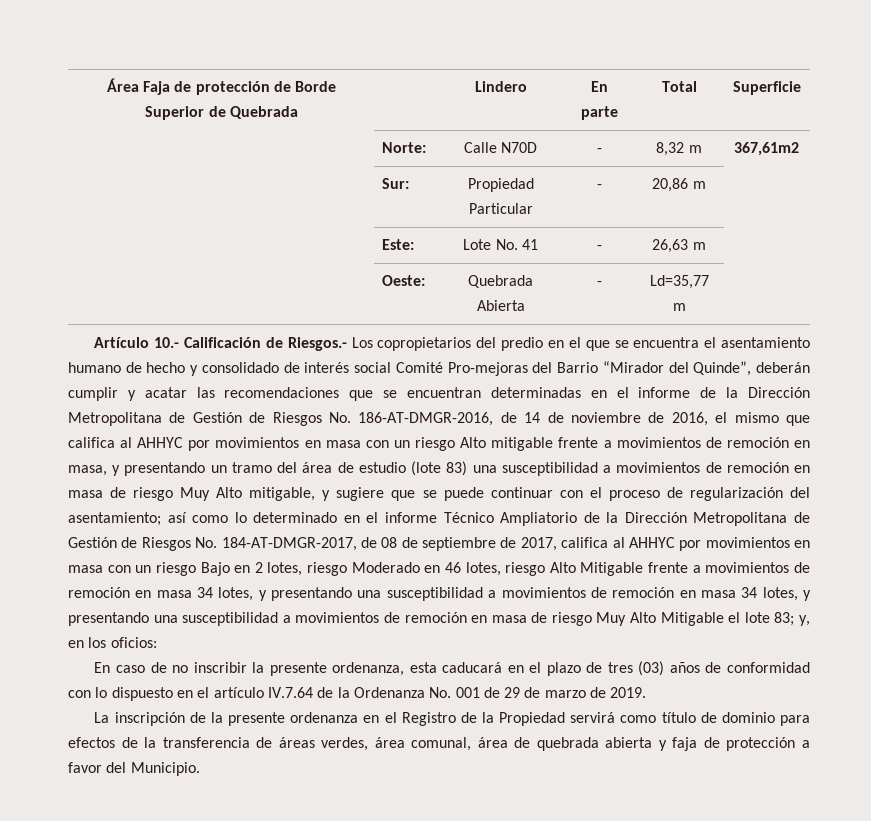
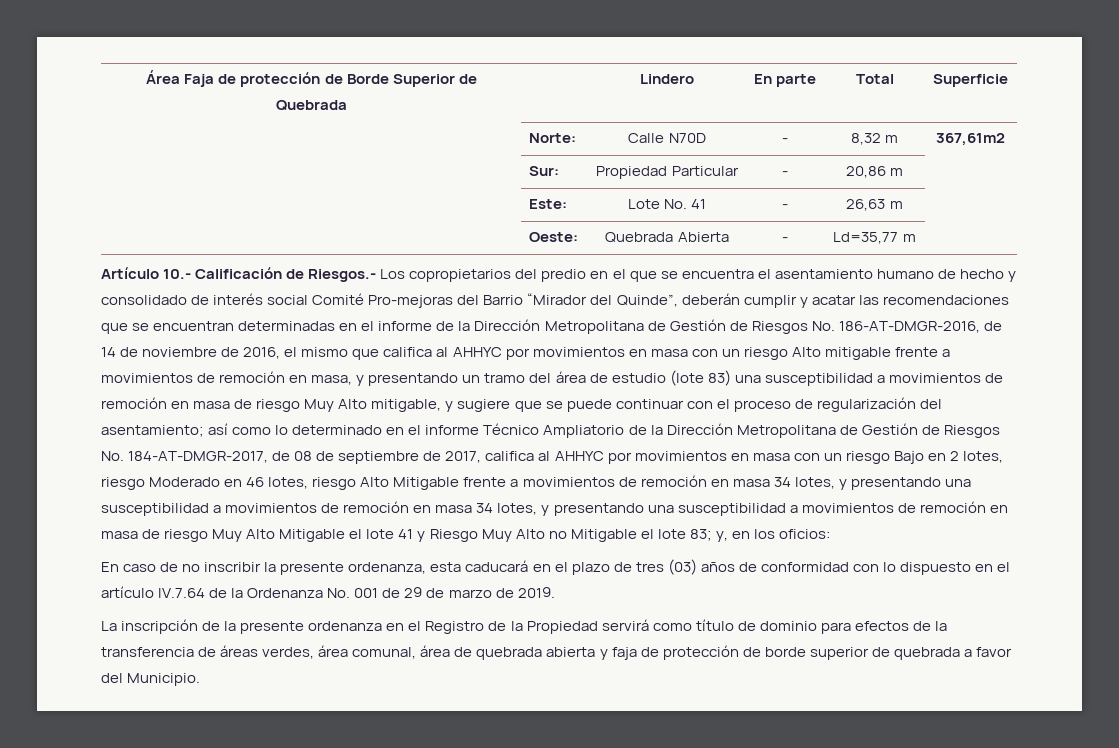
(770, 617) none -> [398,529,686,542] 41 y Riesgo Muy Alto no Mitigable el lote
(796, 744) none -> [742,647,960,660] de borde superior de quebrada

